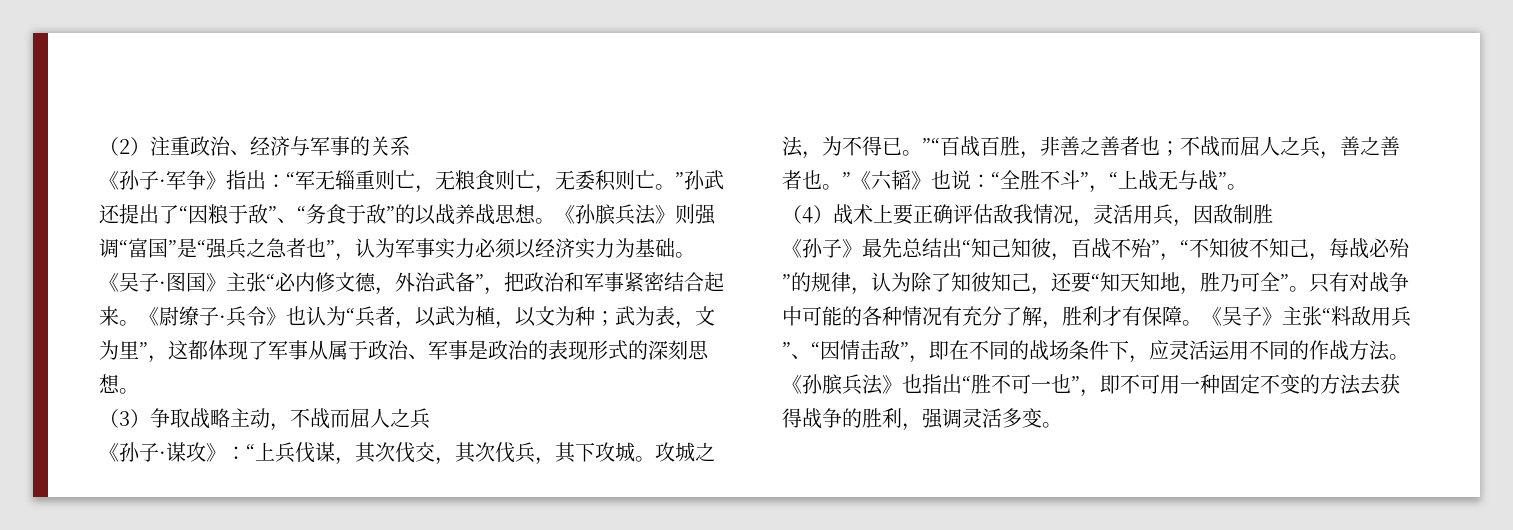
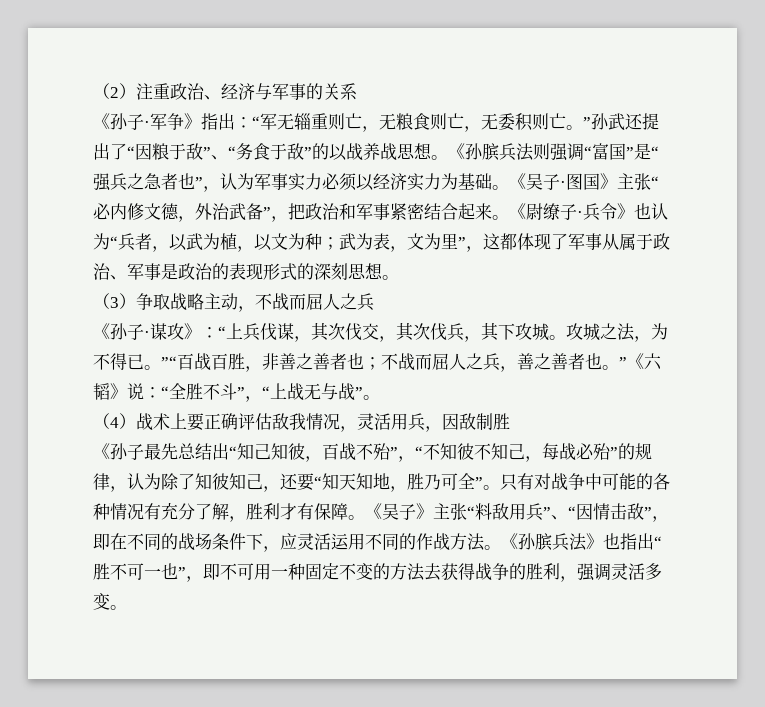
[655,205,675,224] 》 -> (534, 152) none
[931,170,951,189] 也 -> (127, 391) none
[842,239,862,258] 》 -> (144, 452) none

